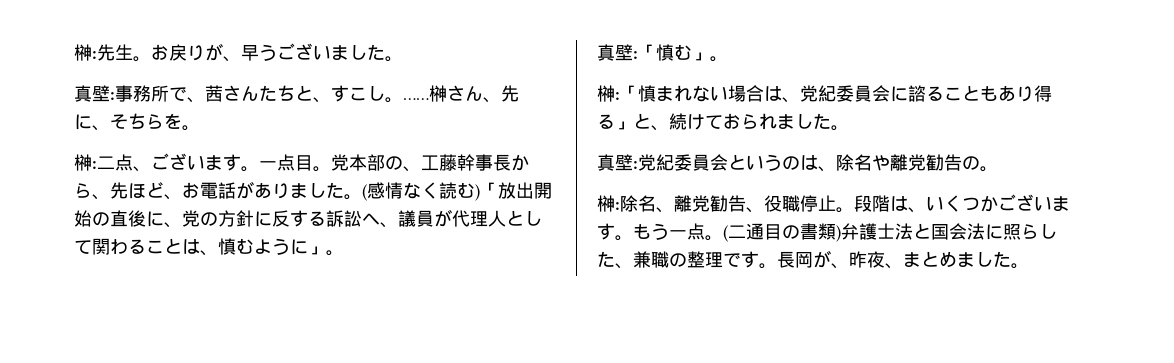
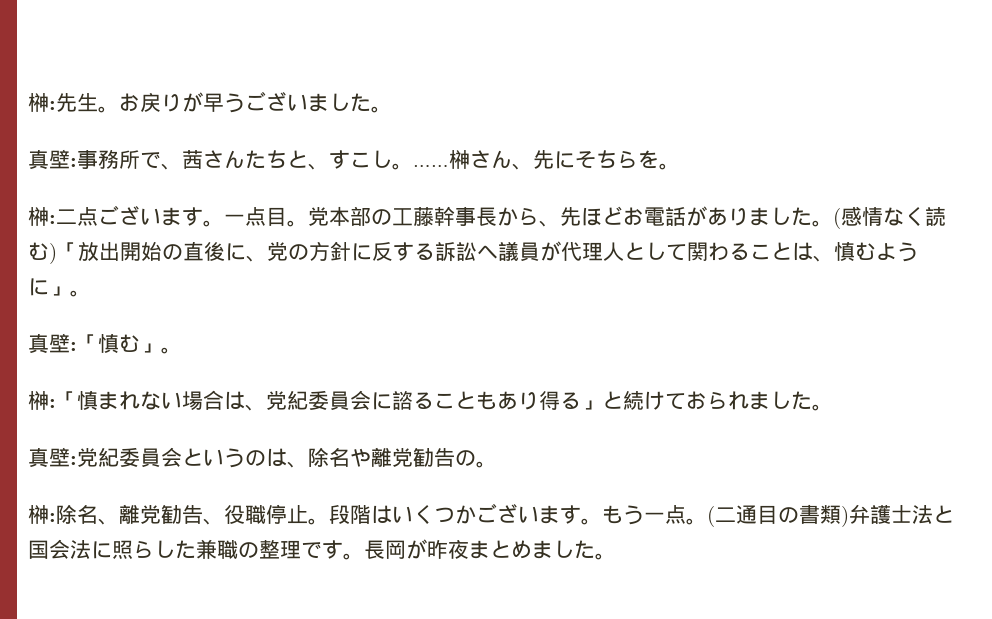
[223,56,241,62] 、 -> (203, 102) none
[92,125,110,131] 、 -> (575, 160) none
[133,166,151,172] 、 -> (98, 216) none
[403,166,421,172] 、 -> (392, 217) none
[164,194,182,200] 、 -> (623, 215) none
[380,222,398,228] 、 -> (498, 252) none
[651,125,669,131] 、 -> (623, 400) none
[908,207,926,213] 、 -> (392, 514) none
[615,263,633,269] 、 -> (196, 549) none
[831,251,903,269] 、昨夜、 -> [427,539,469,559] 昨夜

